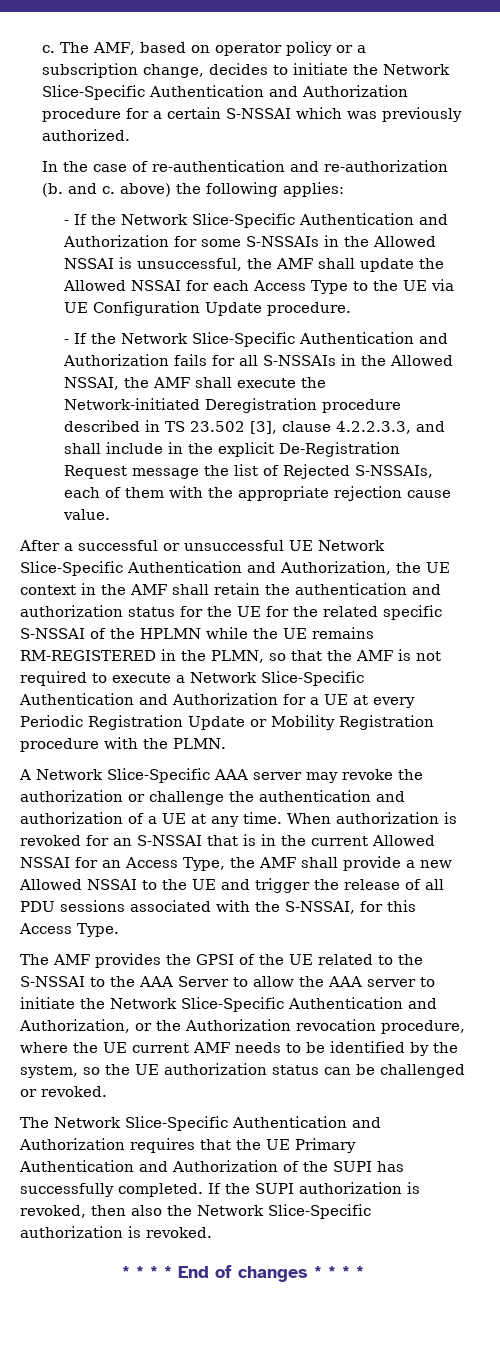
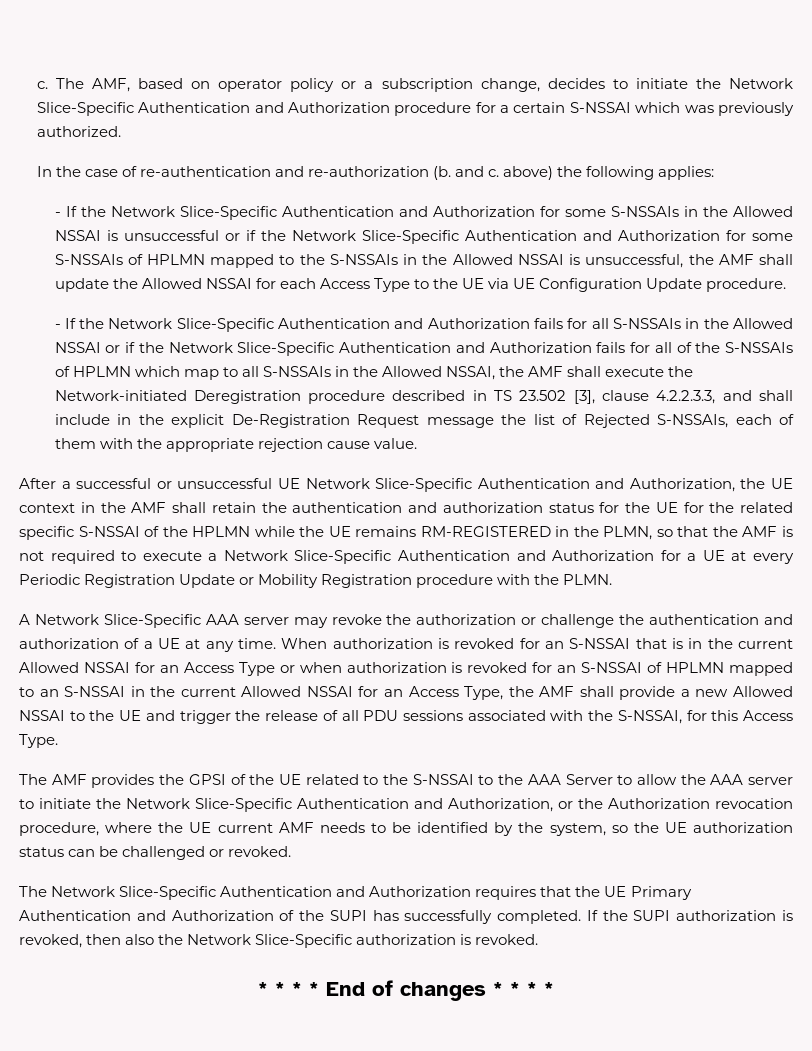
(132, 263) none -> [123,230,793,244] [54,254,581,268] unsuccessful or if the Network Slice-Specific Authentication and Authorization for some S-NSSAIs of HPLMN mapped to the S-NSSAIs in the Allowed NSSAI is
(453, 360) none -> [54,342,793,356] [54,366,442,380] NSSAI or if the Network Slice-Specific Authentication and Authorization fails for all of the S-NSSAIs of HPLMN which map to all S-NSSAIs in the Allowed
(178, 862) none -> [238,662,793,676] [19,686,459,697] Type or when authorization is revoked for an S-NSSAI of HPLMN mapped to an S-NSSAI in the current Allowed NSSAI for an Access

